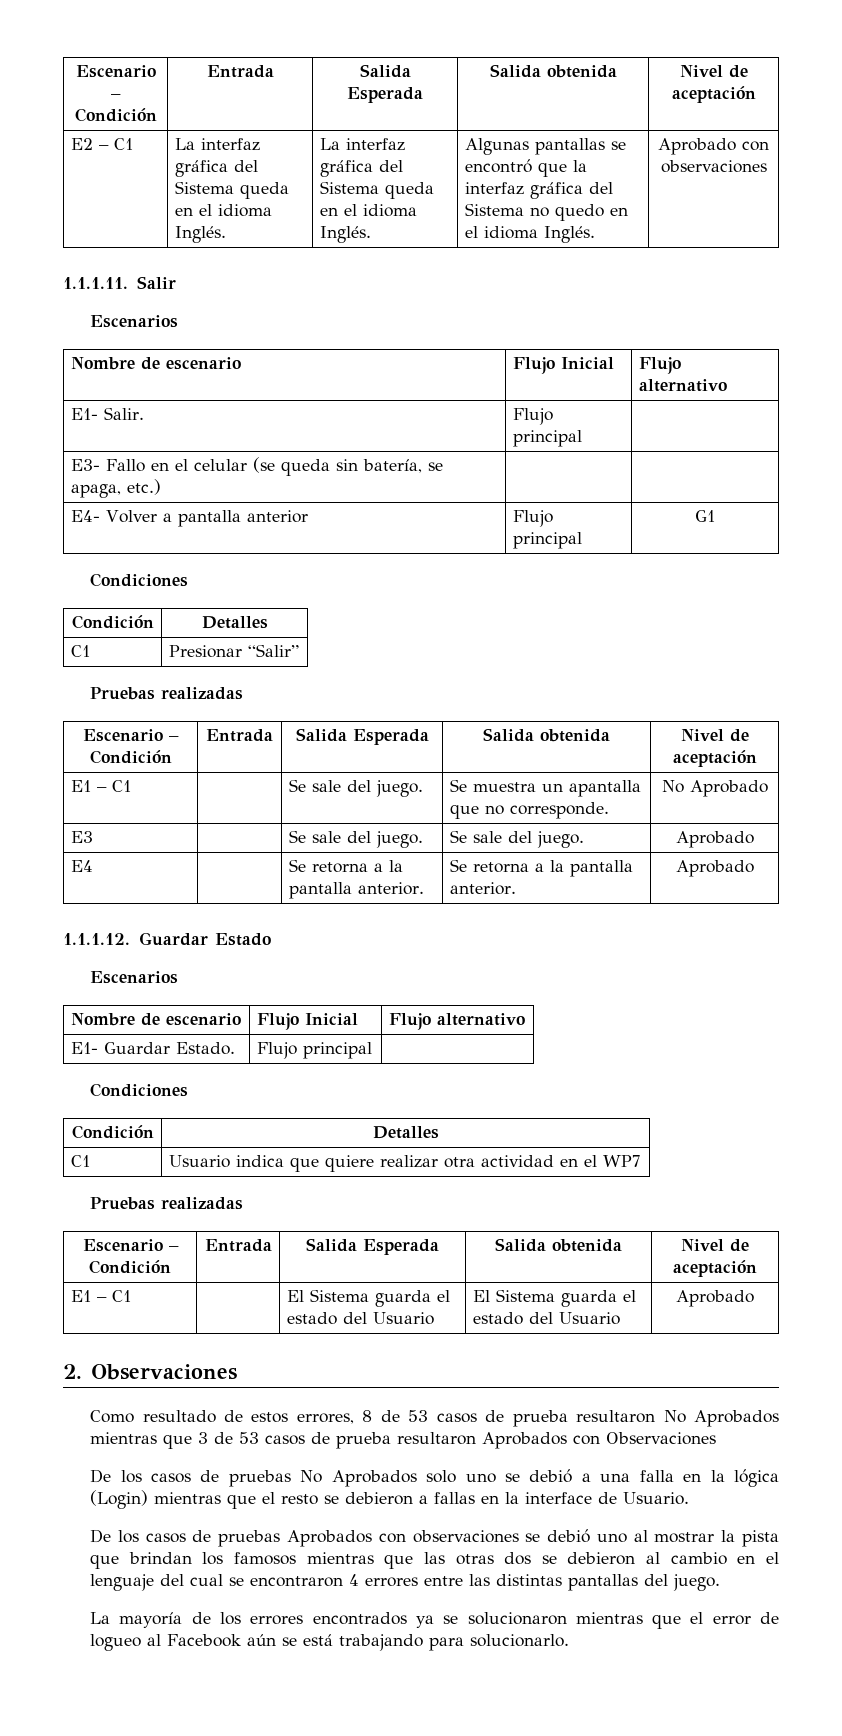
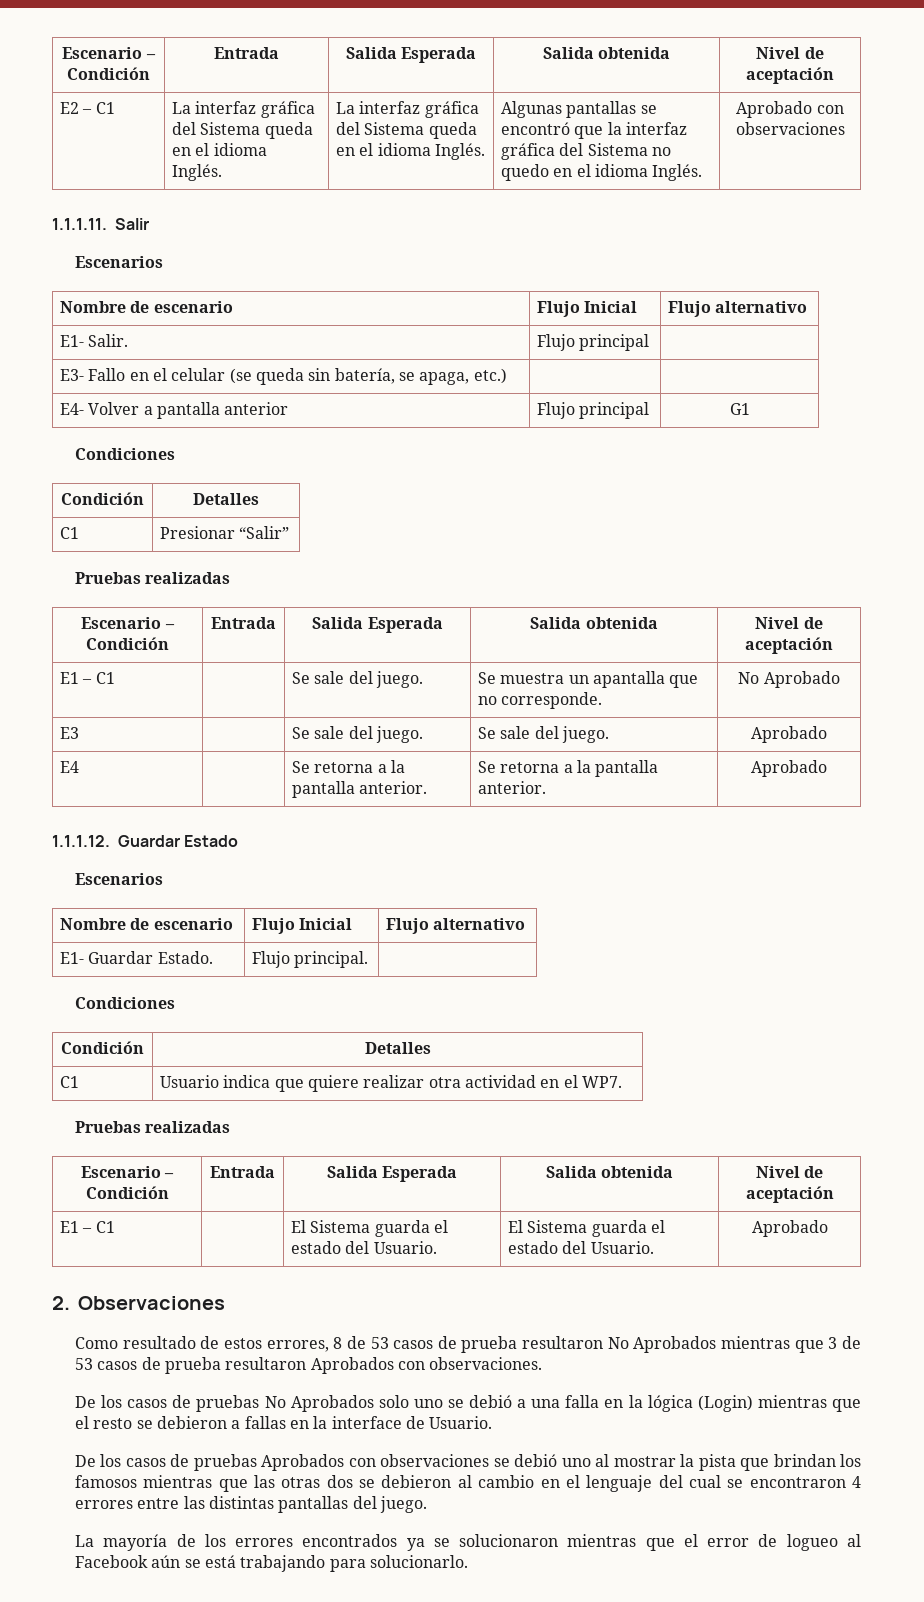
[302,1042,372,1059] principal -> [294,951,369,968] principal.
[602,1155,640,1167] WP7 -> [581,1076,622,1088] WP7.
[372,1312,434,1325] [472,1289,636,1307] [472,1312,620,1325] Usuario | El Sistema guarda el estado del Usuario -> [373,1241,437,1254] [508,1220,666,1237] [508,1241,654,1254] Usuario. | El Sistema guarda el estado del Usuario.
[606,1432,717,1445] Observaciones -> [429,1357,543,1370] observaciones.

